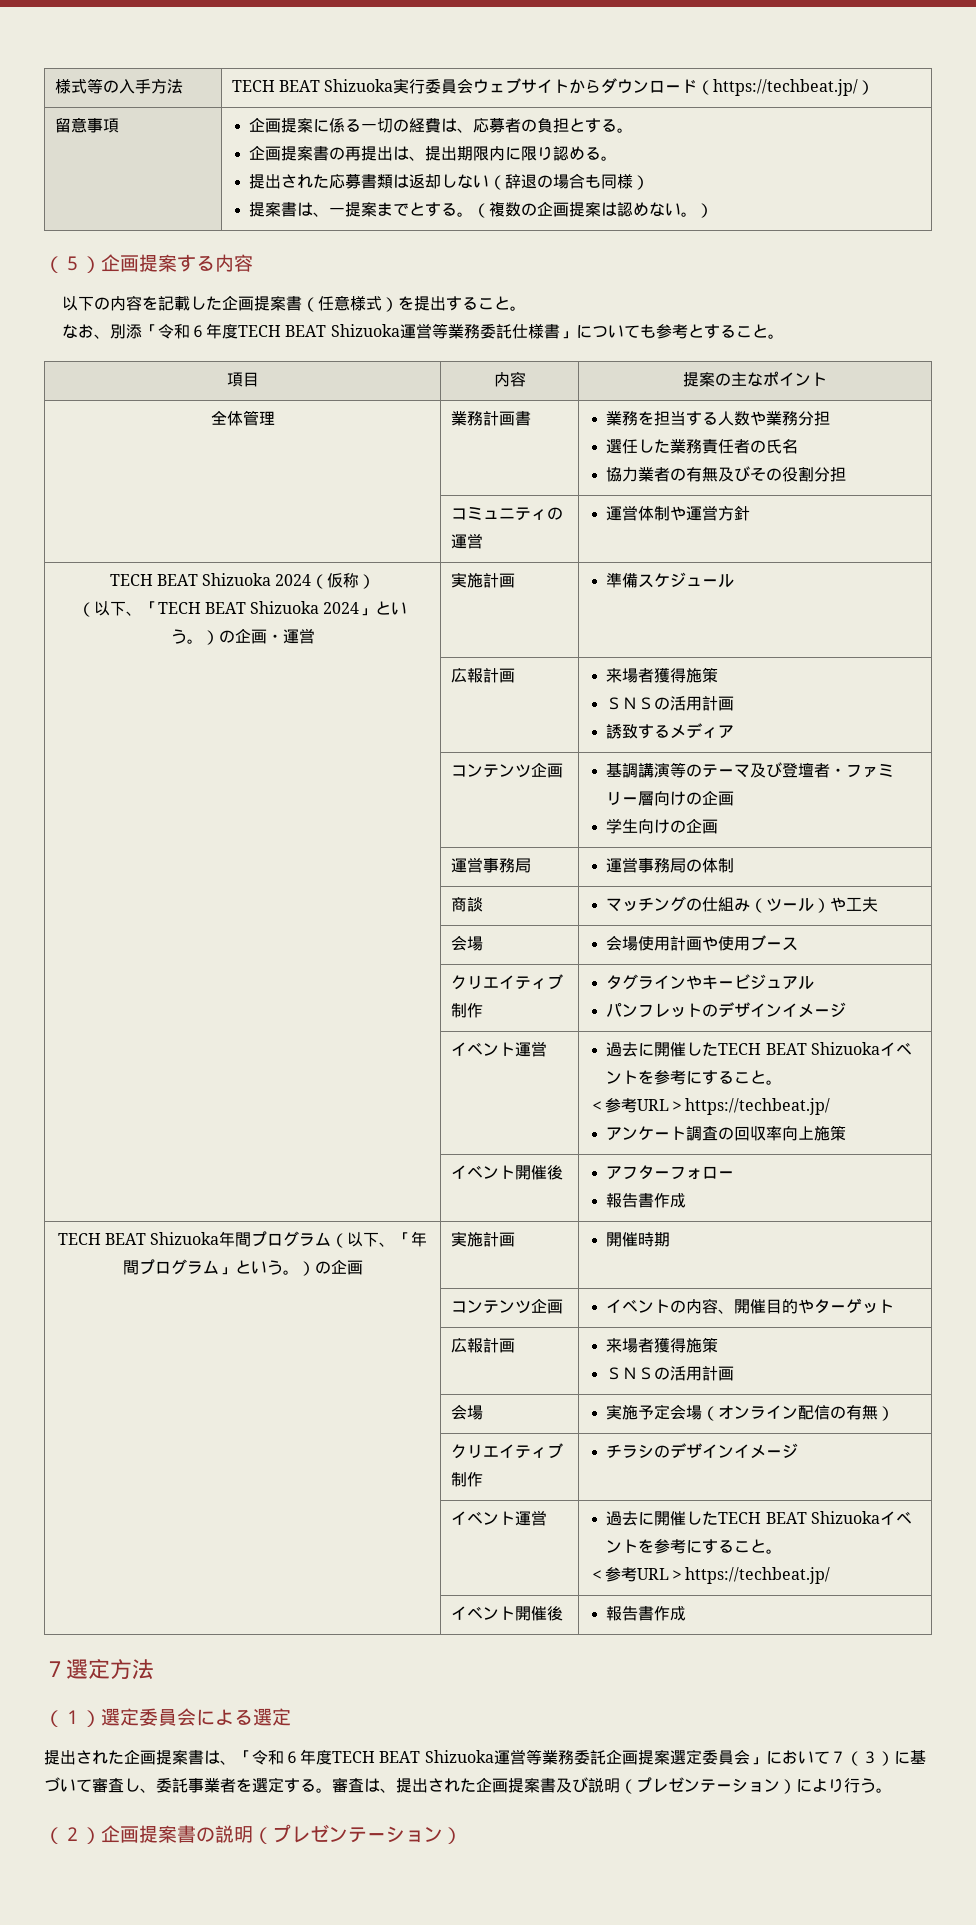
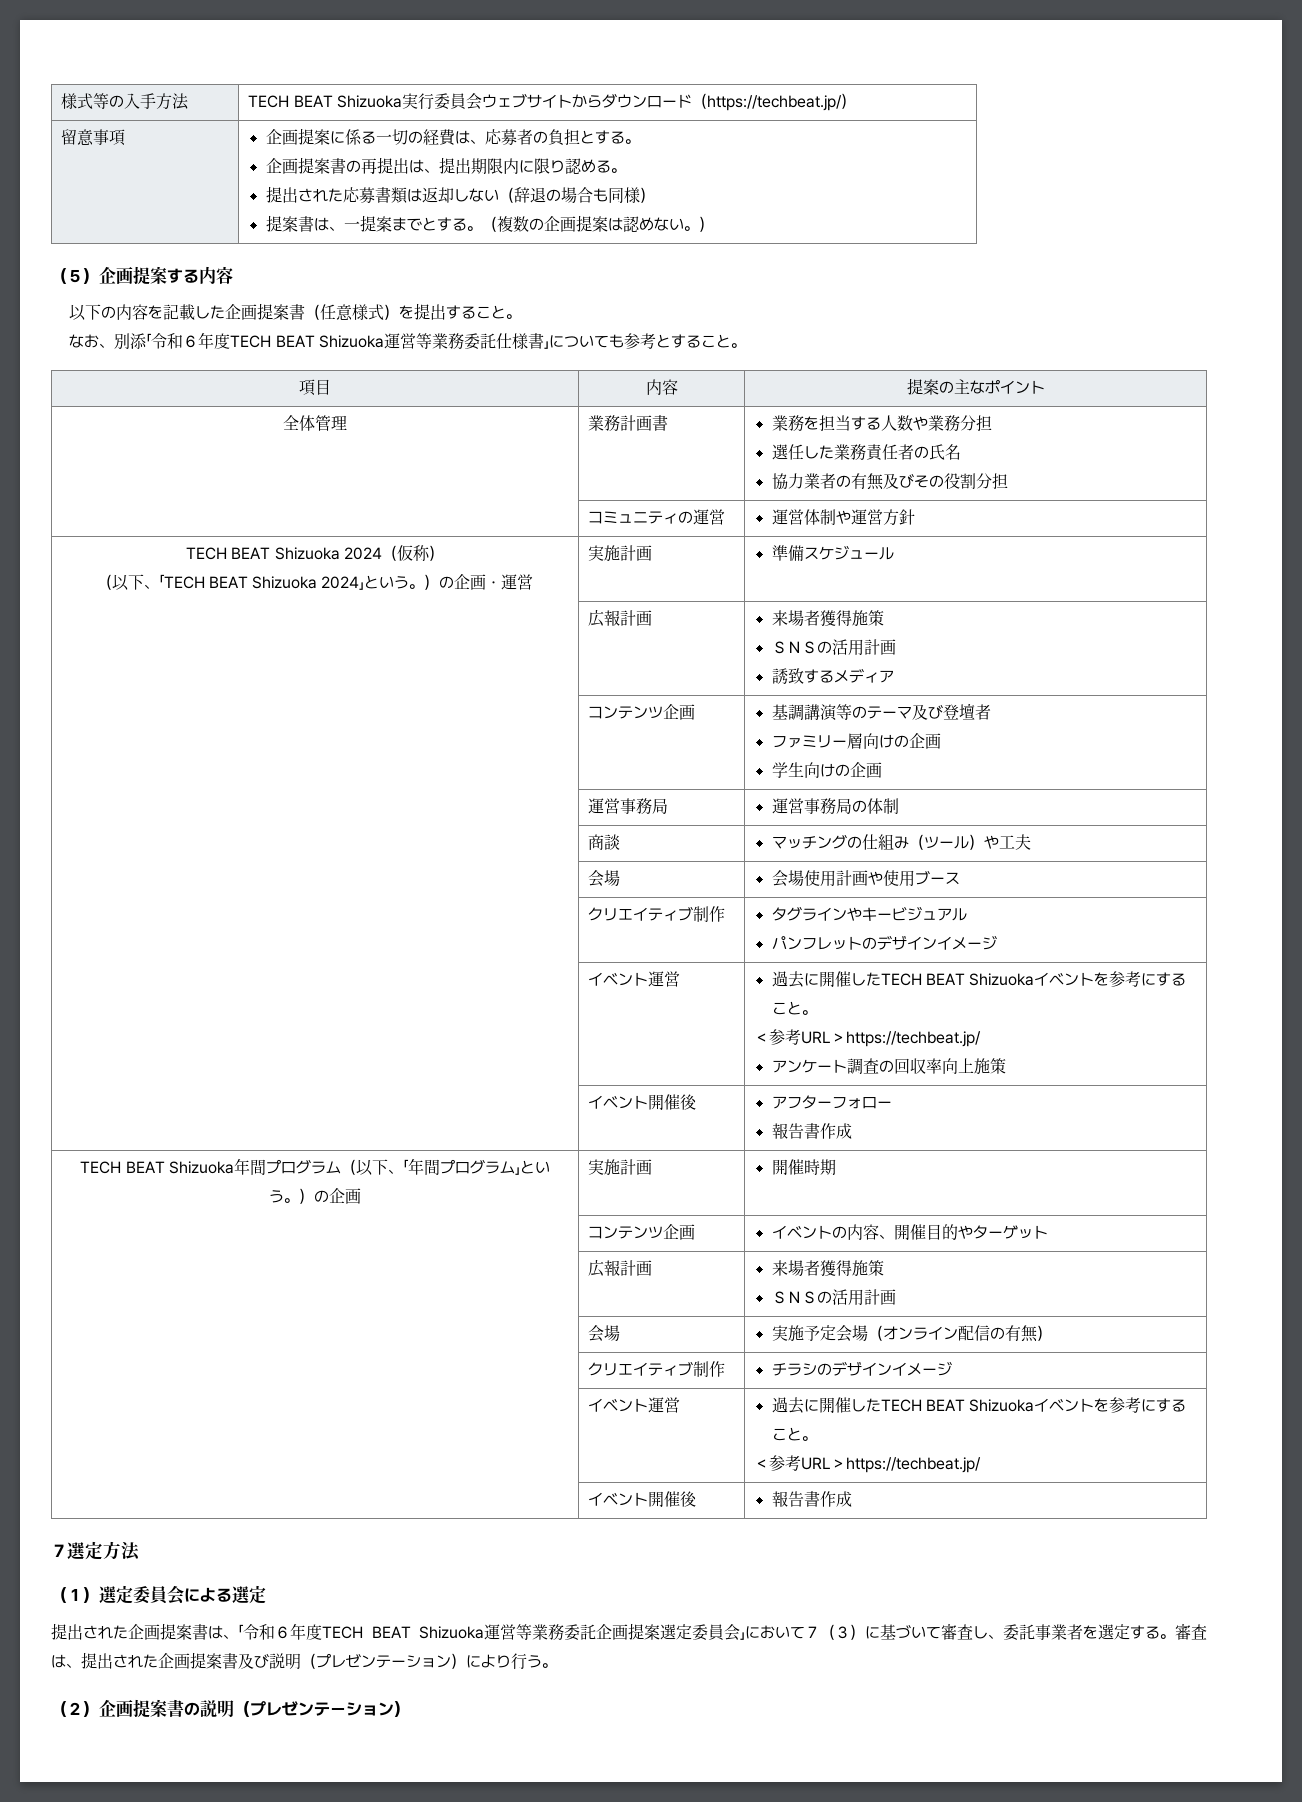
[830,768,847,776] ・ -> (991, 712) //

